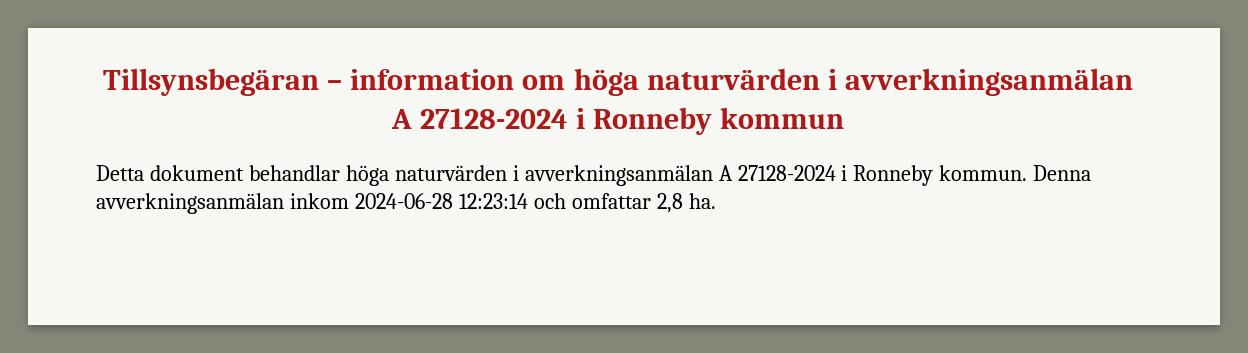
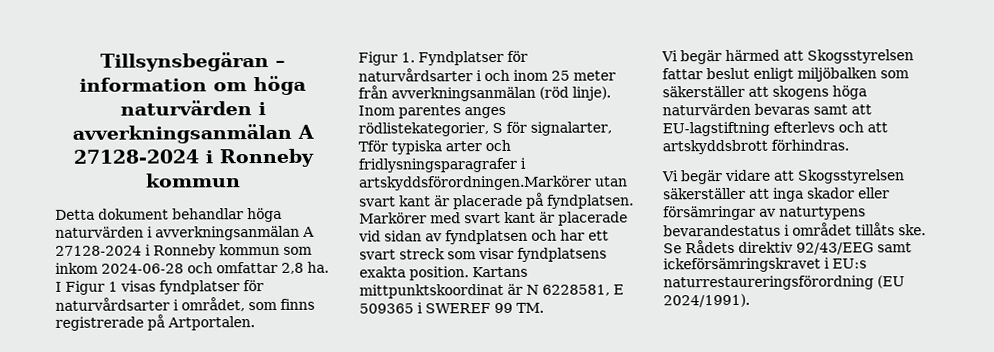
[939,165,1092,181] [96,193,284,214] kommun. Denna avverkningsanmälan -> [219,243,312,256] kommun som
[458,193,528,209] 12:23:14 -> (184, 268) none
(716, 201) none -> [55,280,264,295] [55,297,315,312] [55,314,255,331] [358,50,528,66] [358,68,616,82] [358,85,611,102] [358,105,506,119] [358,121,612,137] [358,139,511,155] [358,157,526,173] [359,175,628,191] [359,192,634,210] [359,211,628,226] [358,229,609,245] [359,247,607,262] [359,266,528,281] [359,283,624,299] [359,302,544,314] [661,49,914,65] [662,67,909,82] [662,85,867,100] [662,103,872,116] [662,121,888,137] [662,139,849,155] [661,169,905,185] [663,187,890,202] [663,205,866,221] [663,222,926,237] [663,239,912,255] [663,257,867,273] [663,275,905,291] [663,293,750,308] I Figur 1 visas fyndplatser för naturvårdsarter i området, som finns registrerade på Artportalen. // Figur 1. Fyndplatser för naturvårdsarter i och inom 25 meter från avverkningsanmälan (röd linje). Inom parentes anges rödlistekategorier, S för signalarter, Tför typiska arter och fridlysningsparagrafer i artskyddsförordningen.Markörer utan svart kant är placerade på fyndplatsen. Markörer med svart kant är placerade vid sidan av fyndplatsen och har ett svart streck som visar fyndplatsens exakta position. Kartans mittpunktskoordinat är N 6228581, E 509365 i SWEREF 99 TM. // Vi begär härmed att Skogsstyrelsen fattar beslut enligt miljöbalken som säkerställer att skogens höga naturvärden bevaras samt att EU-lagstiftning efterlevs och att artskyddsbrott förhindras. // Vi begär vidare att Skogsstyrelsen säkerställer att inga skador eller försämringar av naturtypens bevarandestatus i området tillåts ske. Se Rådets direktiv 92/43/EEG samt ickeförsämringskravet i EU:s naturrestaureringsförordning (EU 2024/1991).

